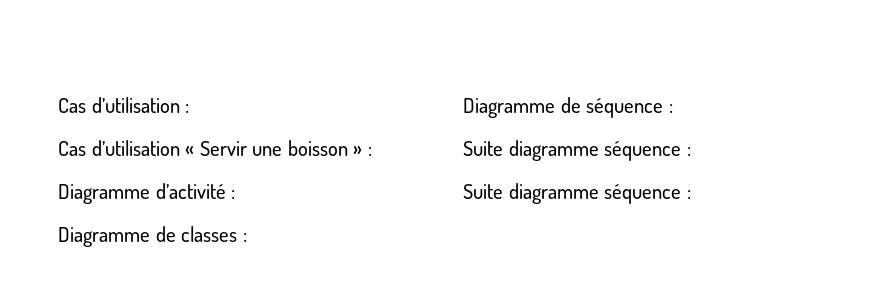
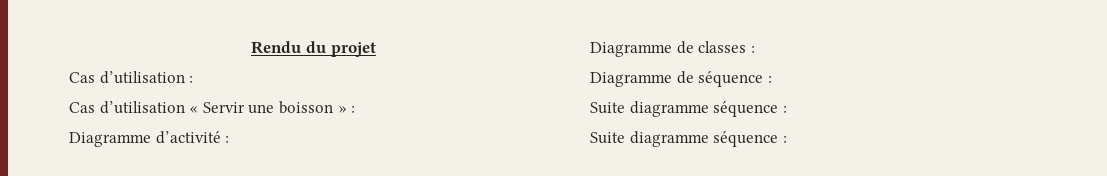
(58, 105) none -> [251,41,376,57] Rendu du projet //

